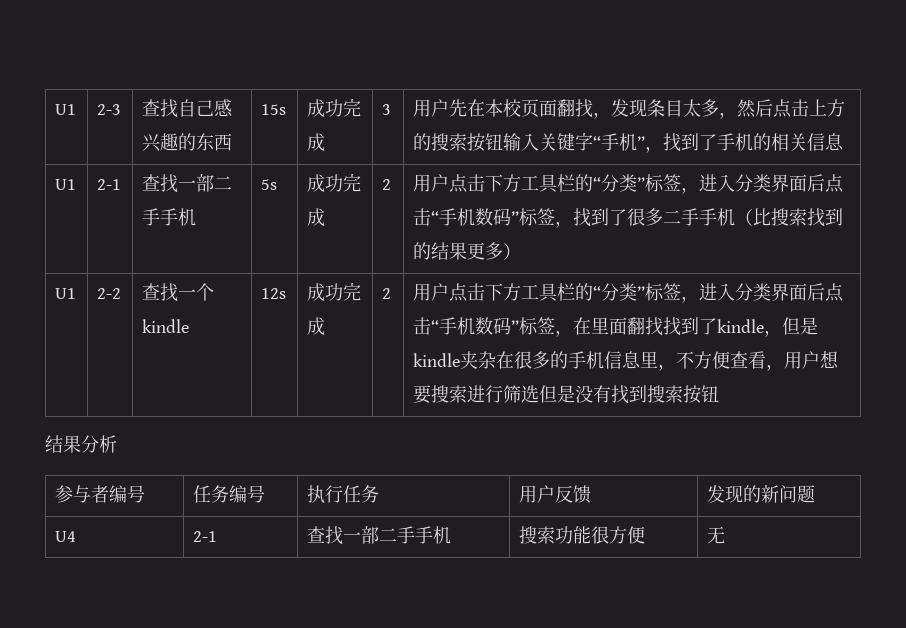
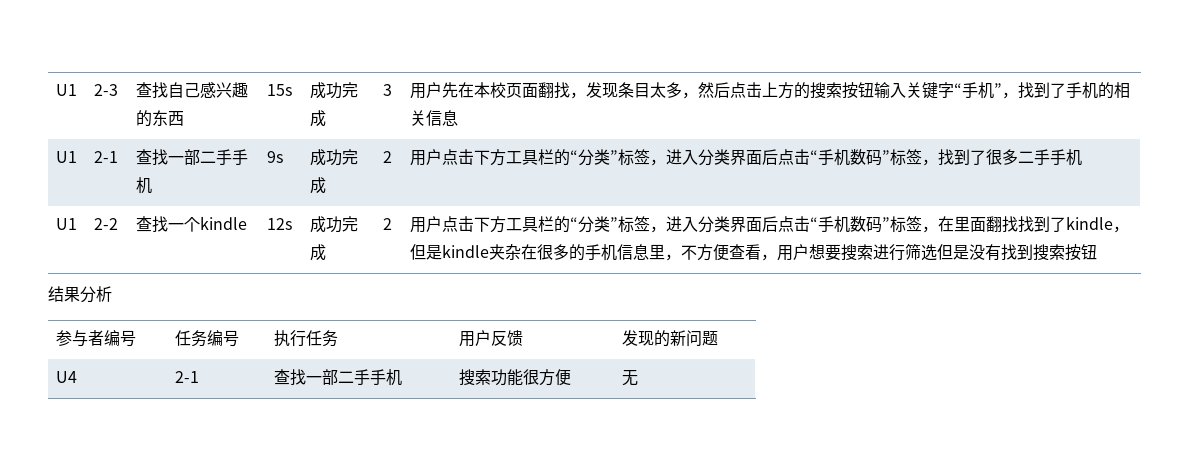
[261,179,278,190] 5s -> [267,151,284,163] 9s
[735,208,844,227] [413,242,522,260] （比搜索找到的结果更多） -> (1083, 157) none

